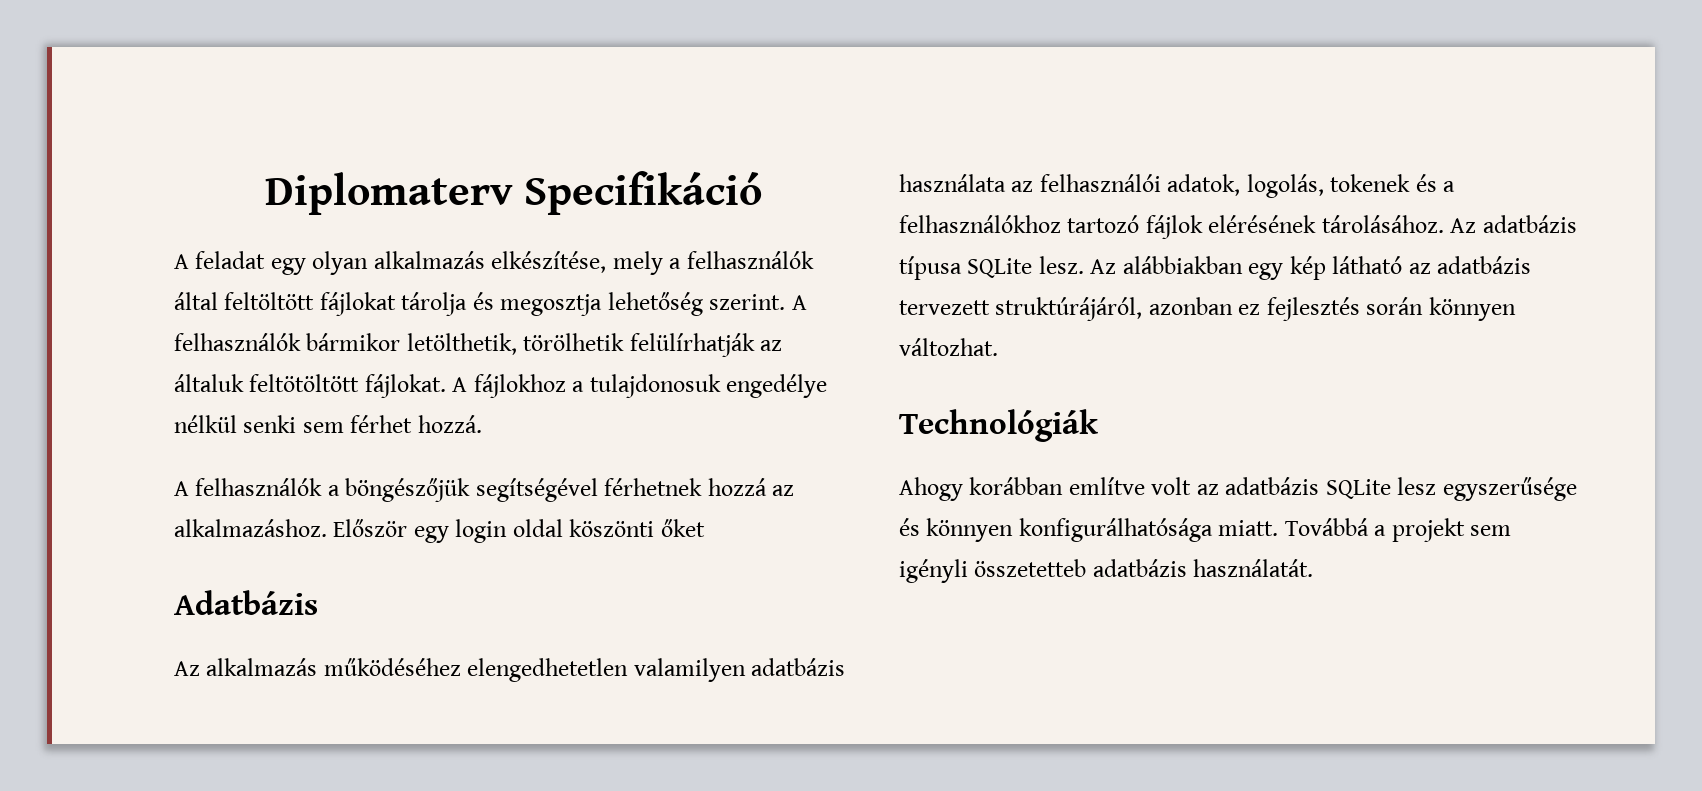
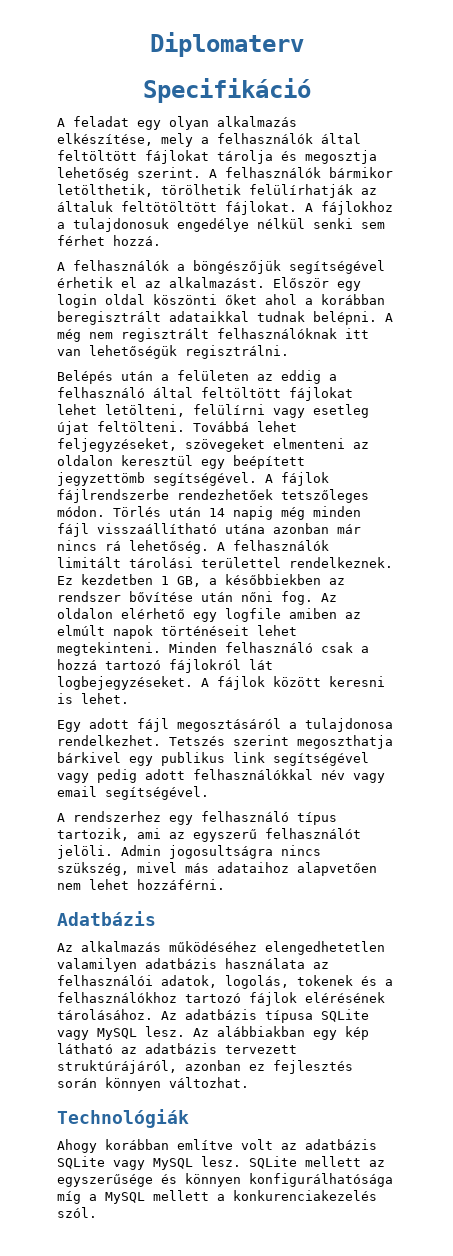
(513, 193) none -> (304, 44) //
[604,478,795,496] [174,519,327,537] férhetnek hozzá az alkalmazáshoz. -> [57,277,265,288] érhetik el az alkalmazást.
(705, 528) none -> [265,294,385,305] [57,311,393,325] [57,328,369,342] [57,345,289,359] [57,370,337,384] [57,387,353,401] [57,404,369,418] [57,421,297,435] [57,438,369,452] [57,455,305,469] [57,472,329,486] [57,489,369,503] [57,506,361,520] [57,523,361,537] [57,540,329,554] [57,557,393,568] [57,574,345,587] [57,591,337,605] [57,608,361,622] [57,625,297,639] [57,642,369,656] [57,659,273,673] [57,676,385,690] [57,693,129,704] [57,718,393,732] [57,735,393,749] [57,752,369,766] [57,769,385,783] [57,786,209,800] [57,811,337,825] [57,828,361,842] [57,845,321,859] [57,862,377,876] [57,879,225,890] ahol a korábban beregisztrált adataikkal tudnak belépni. A még nem regisztrált felhasználóknak itt van lehetőségük regisztrálni. // Belépés után a felületen az eddig a felhasználó által feltöltött fájlokat lehet letölteni, felülírni vagy esetleg újat feltölteni. Továbbá lehet feljegyzéseket, szövegeket elmenteni az oldalon keresztül egy beépített jegyzettömb segítségével. A fájlok fájlrendszerbe rendezhetőek tetszőleges módon. Törlés után 14 napig még minden fájl visszaállítható utána azonban már nincs rá lehetőség. A felhasználók limitált tárolási területtel rendelkeznek. Ez kezdetben 1 GB, a későbbiekben az rendszer bővítése után nőni fog. Az oldalon elérhető egy logfile amiben az elmúlt napok történéseit lehet megtekinteni. Minden felhasználó csak a hozzá tartozó fájlokról lát logbejegyzéseket. A fájlok között keresni is lehet. // Egy adott fájl megosztásáról a tulajdonosa rendelkezhet. Tetszés szerint megoszthatja bárkivel egy publikus link segítségével vagy pedig adott felhasználókkal név vagy email segítségével. // A rendszerhez egy felhasználó típus tartozik, ami az egyszerű felhasználót jelöli. Admin jogosultságra nincs szükszég, mivel más adataihoz alapvetően nem lehet hozzáférni.
(1033, 268) none -> [57,1028,137,1040] vagy MySQL
[1397,477,1577,501] [899,518,1512,542] [899,559,1314,583] lesz egyszerűsége és könnyen konfigurálhatósága miatt. Továbbá a projekt sem igényli összetetteb adatbázis használatát. -> [113,1156,385,1170] [57,1173,393,1187] [57,1190,377,1204] [57,1207,97,1218] vagy MySQL lesz. SQLite mellett az egyszerűsége és könnyen konfigurálhatósága míg a MySQL mellett a konkurenciakezelés szól.

